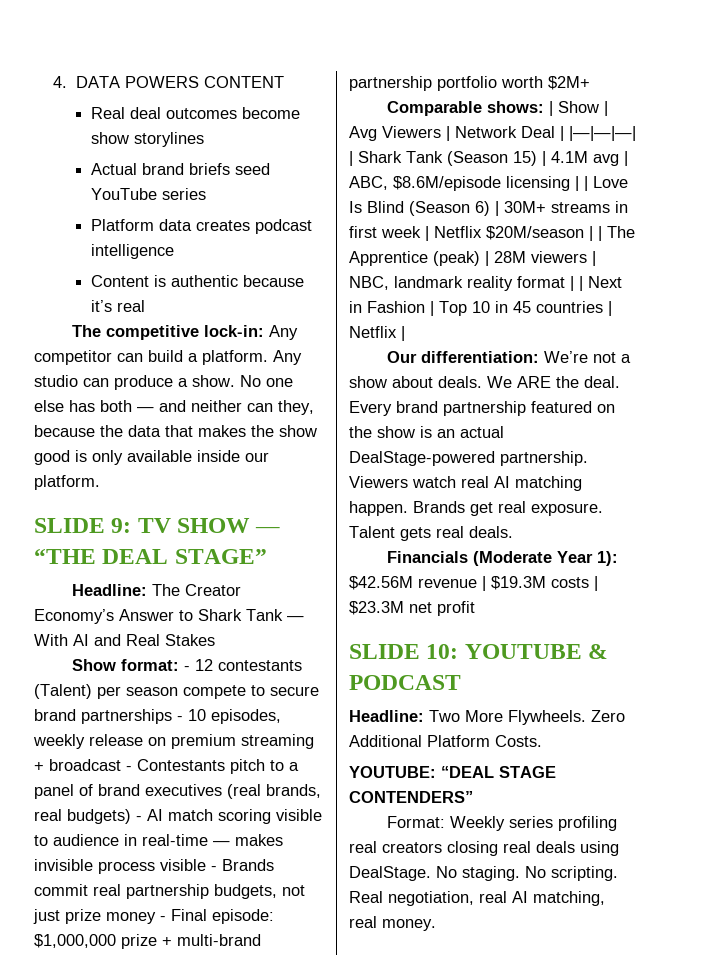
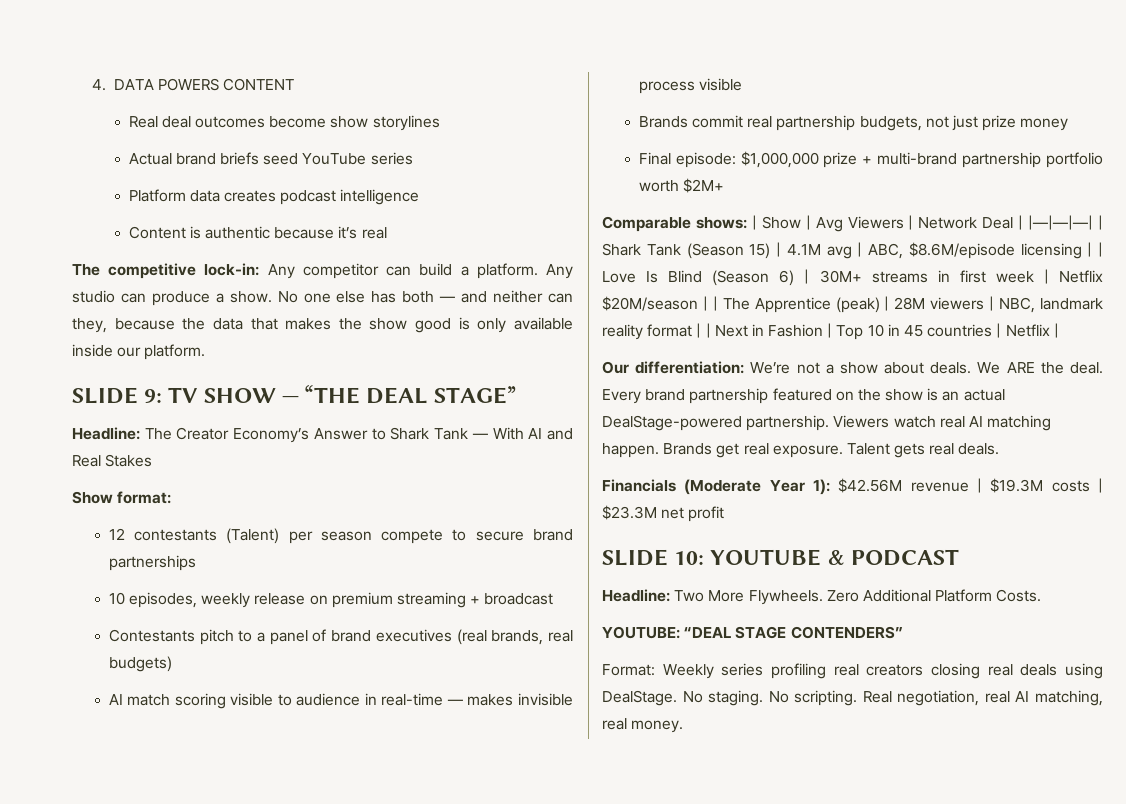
[184,666,191,671] - -> (172, 497) //
[177,716,183,721] - -> (196, 563) //
[126,766,132,771] - -> (554, 599) //
[136,816,142,821] - -> (172, 664) //
[211,866,217,871] - -> (743, 84) //
[160,916,166,921] - -> (1069, 124) //

